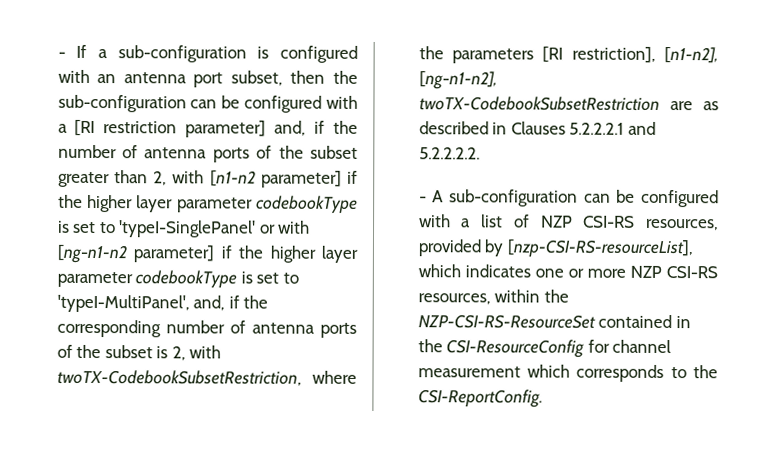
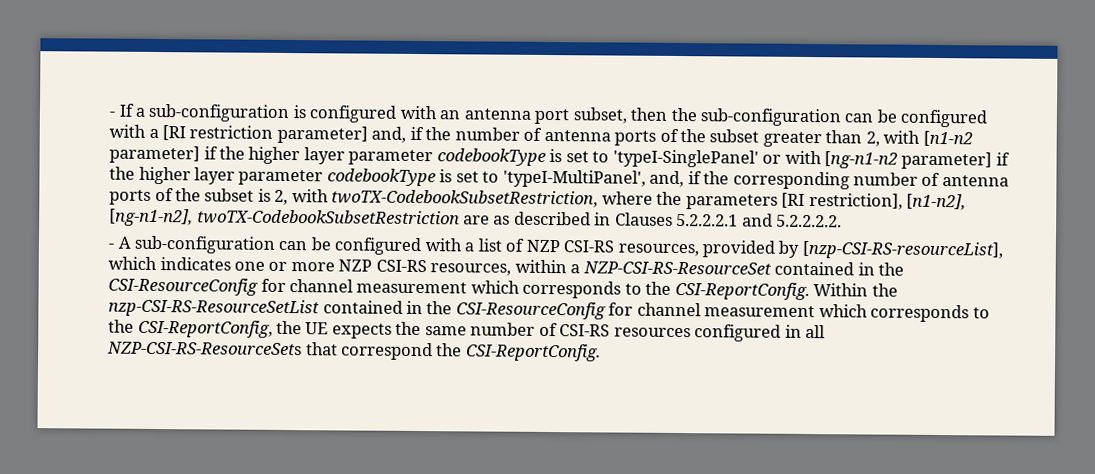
[543,289,569,303] the -> [570,264,581,274] a
(544, 398) none -> [813,283,898,297] [108,298,990,323] [108,319,825,342] [107,341,601,362] Within the nzp-CSI-RS-ResourceSetList contained in the CSI-ResourceConfig for channel measurement which corresponds to the CSI-ReportConfig, the UE expects the same number of CSI-RS resources configured in all NZP-CSI-RS-ResourceSets that correspond the CSI-ReportConfig.

